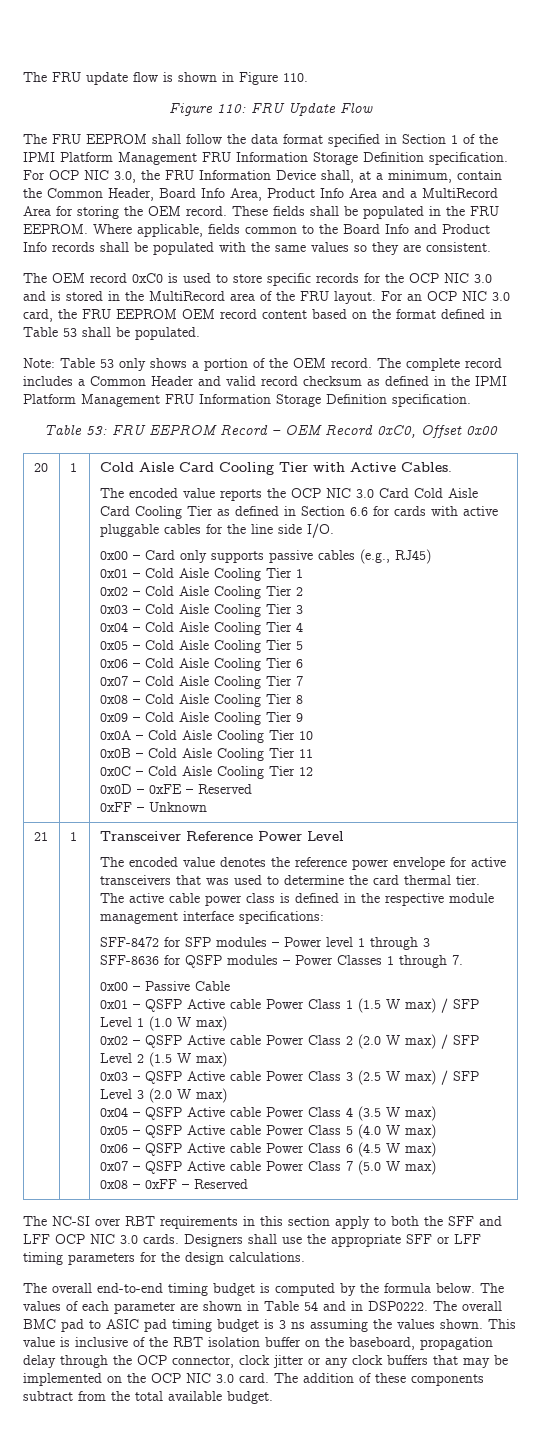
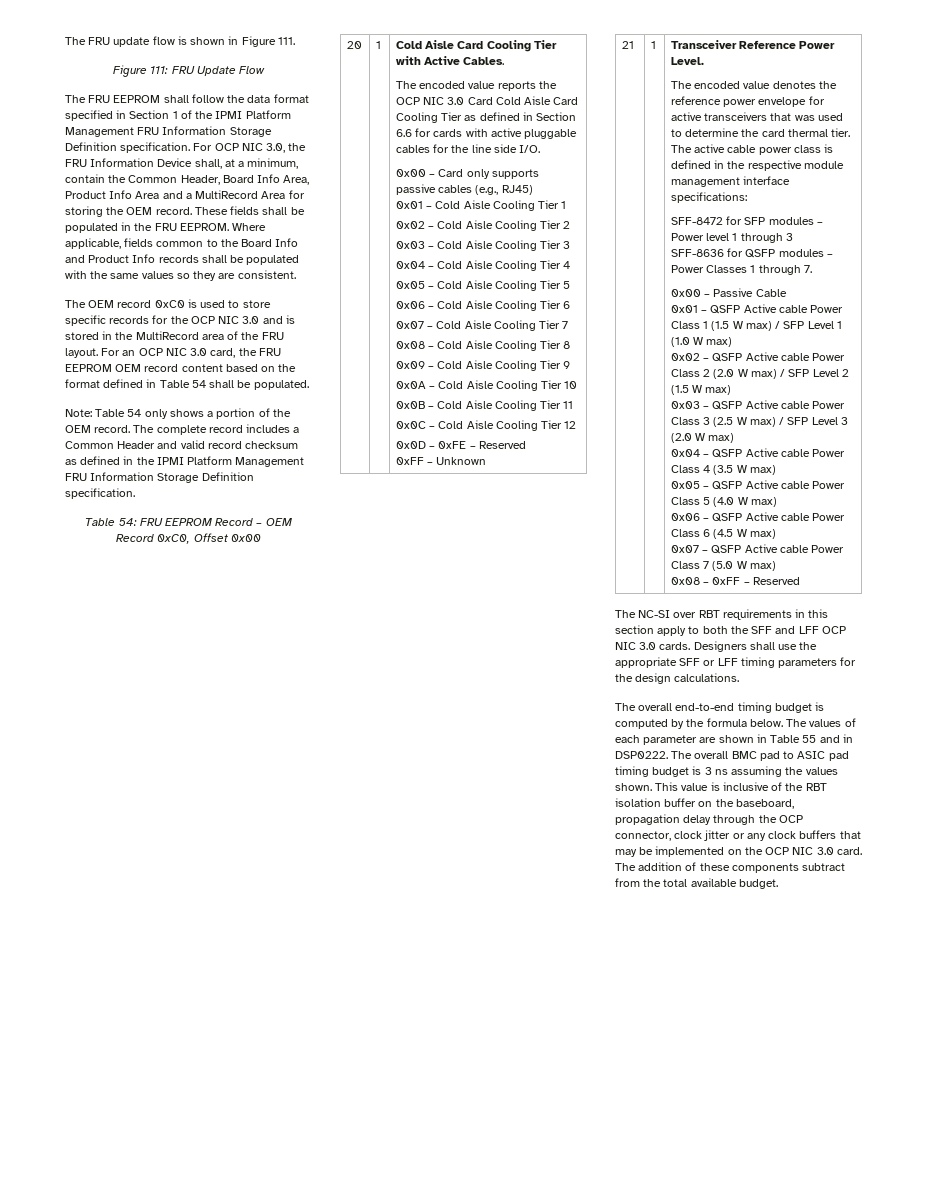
[283,73,308,82] [169,103,246,116] 110. // Figure 110: -> [277,37,295,45] [113,65,169,77] 111. // Figure 111:
[63,328,77,337] 53 -> [191,380,206,388] 54
[100,359,114,368] 53 -> [127,409,142,417] 54
[86,426,107,435] 53: -> [118,518,137,526] 54:
[306,831,344,841] Level -> [670,57,704,65] Level.
[304,1301,318,1311] 54 -> [802,735,817,743] 55

